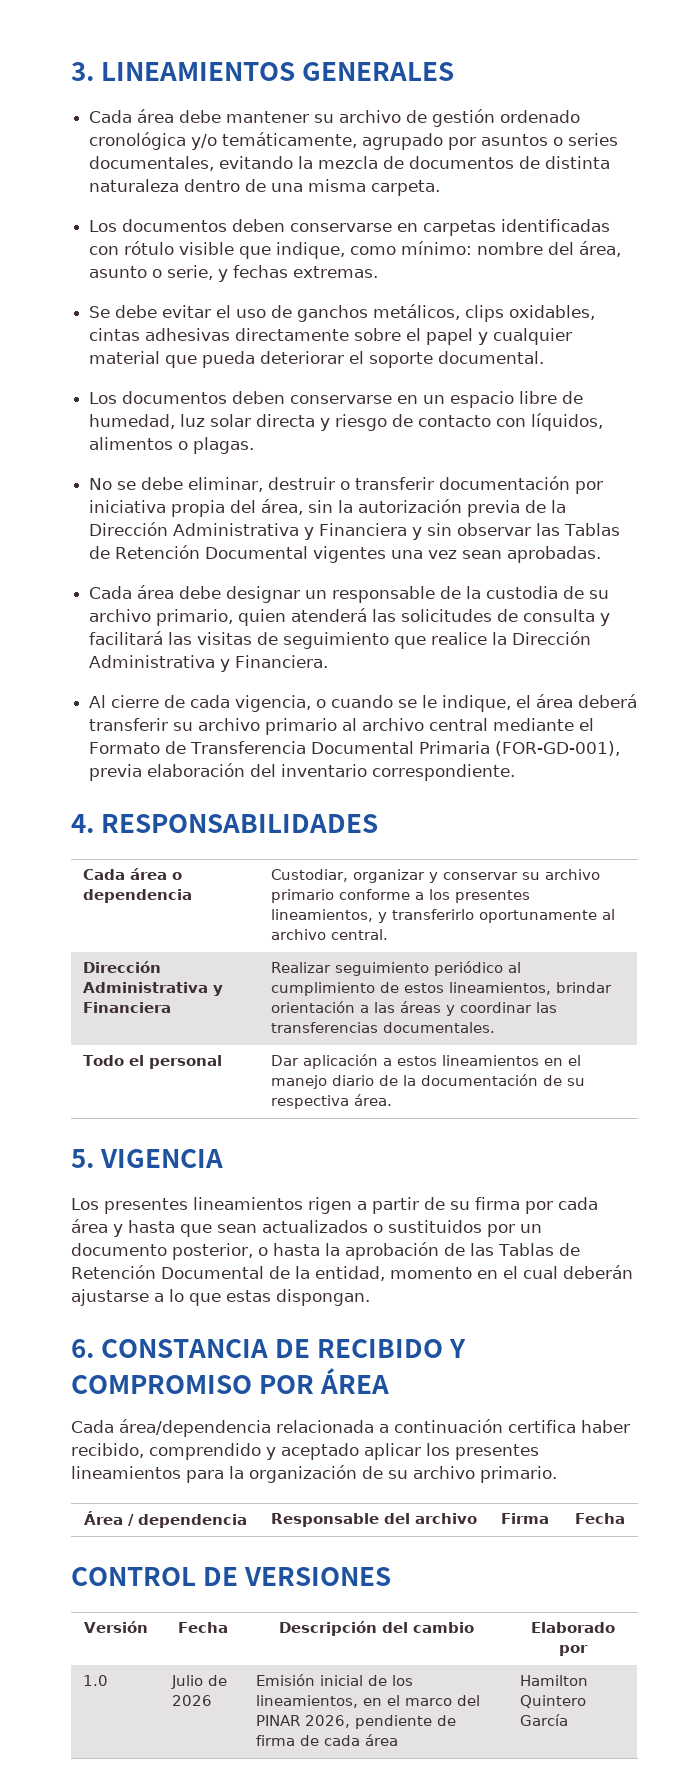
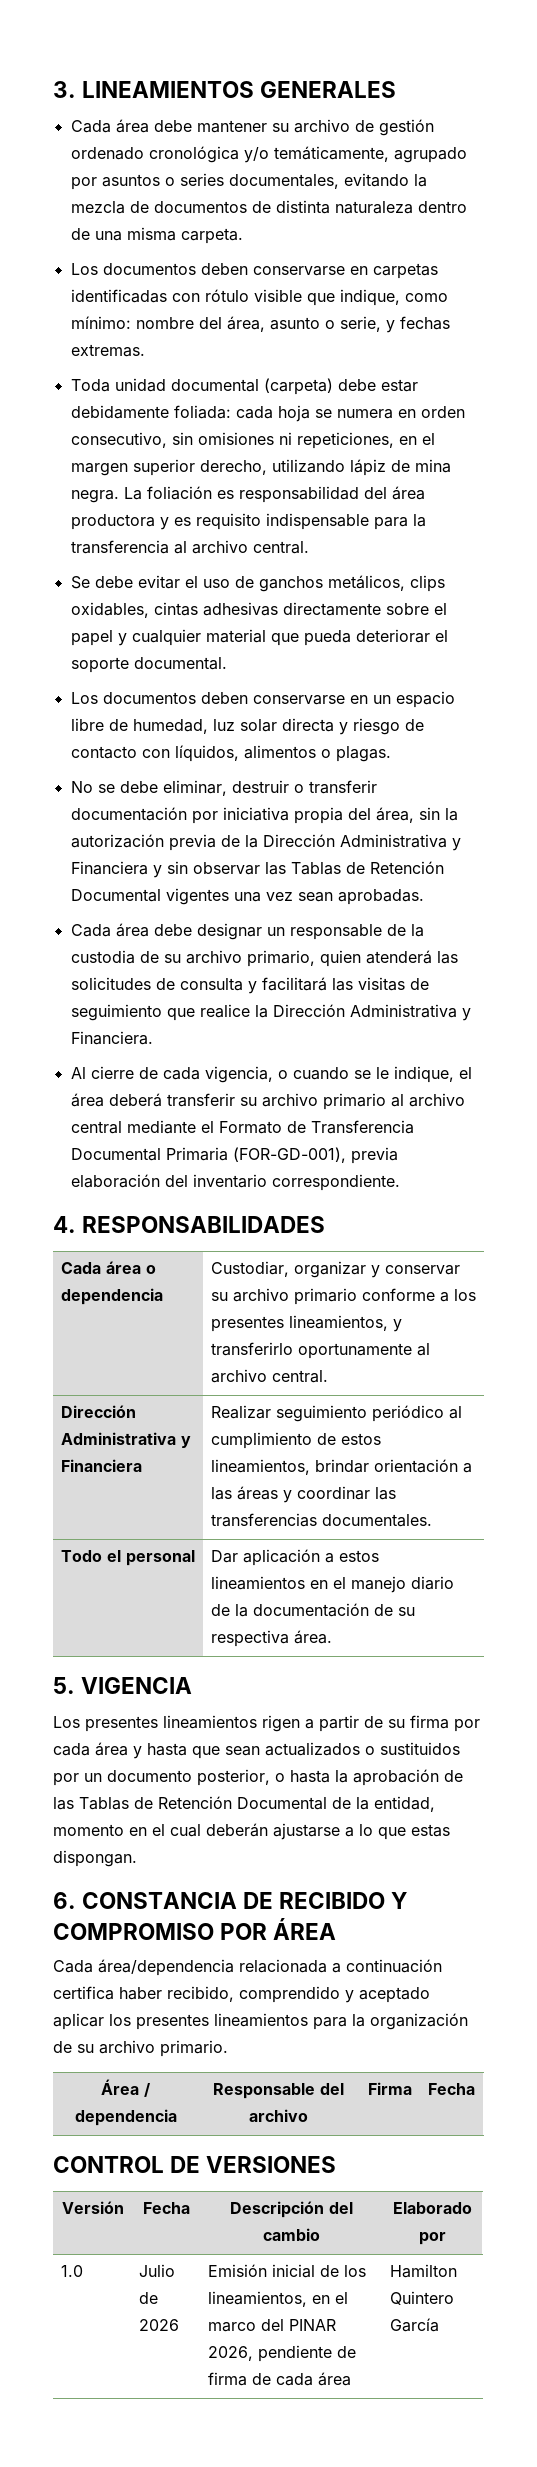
(379, 272) none -> [70,378,418,395] [70,405,465,422] [70,432,435,449] [70,459,451,476] [70,486,425,503] [70,513,426,530] [70,540,309,554] // Toda unidad documental (carpeta) debe estar debidamente foliada: cada hoja se numera en orden consecutivo, sin omisiones ni repeticiones, en el margen superior derecho, utilizando lápiz de mina negra. La foliación es responsabilidad del área productora y es requisito indispensable para la transferencia al archivo central.

